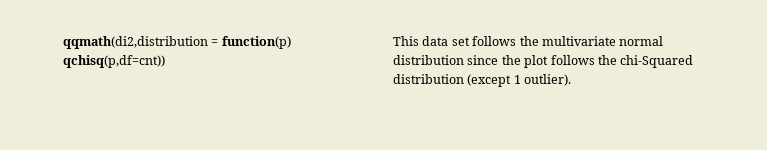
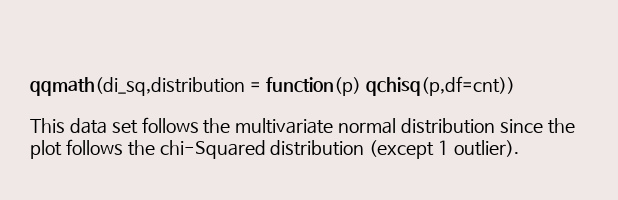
[63,36,208,49] qqmath(di2,distribution -> [30,77,245,96] qqmath(di_sq,distribution

